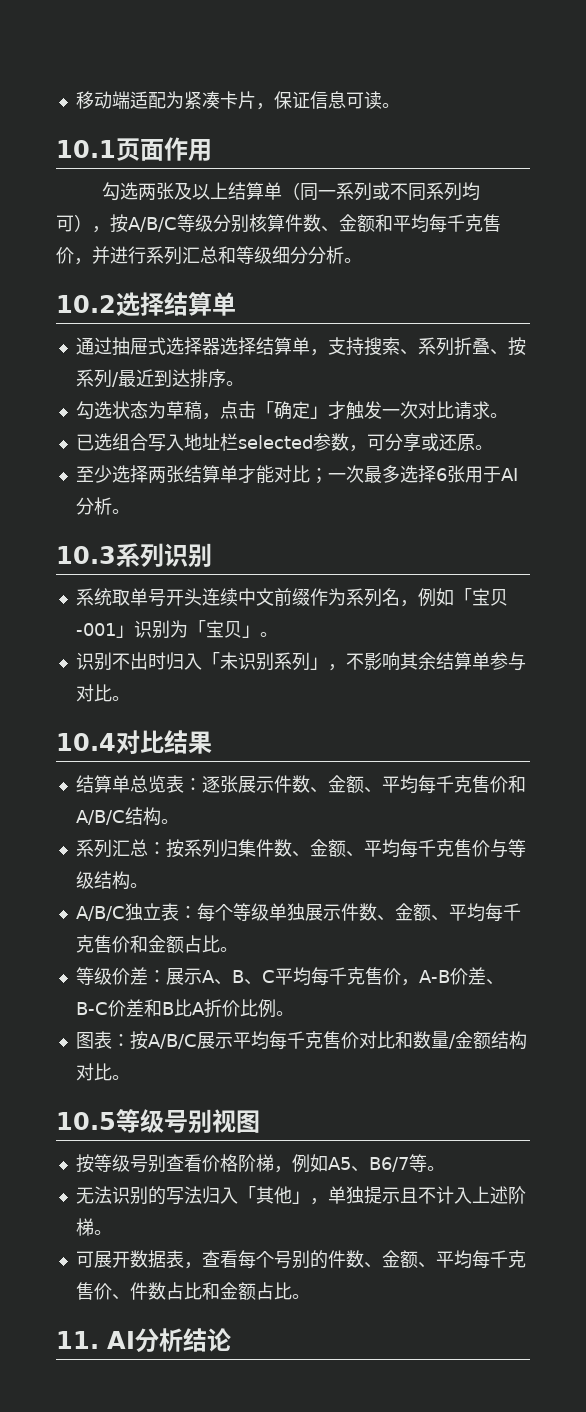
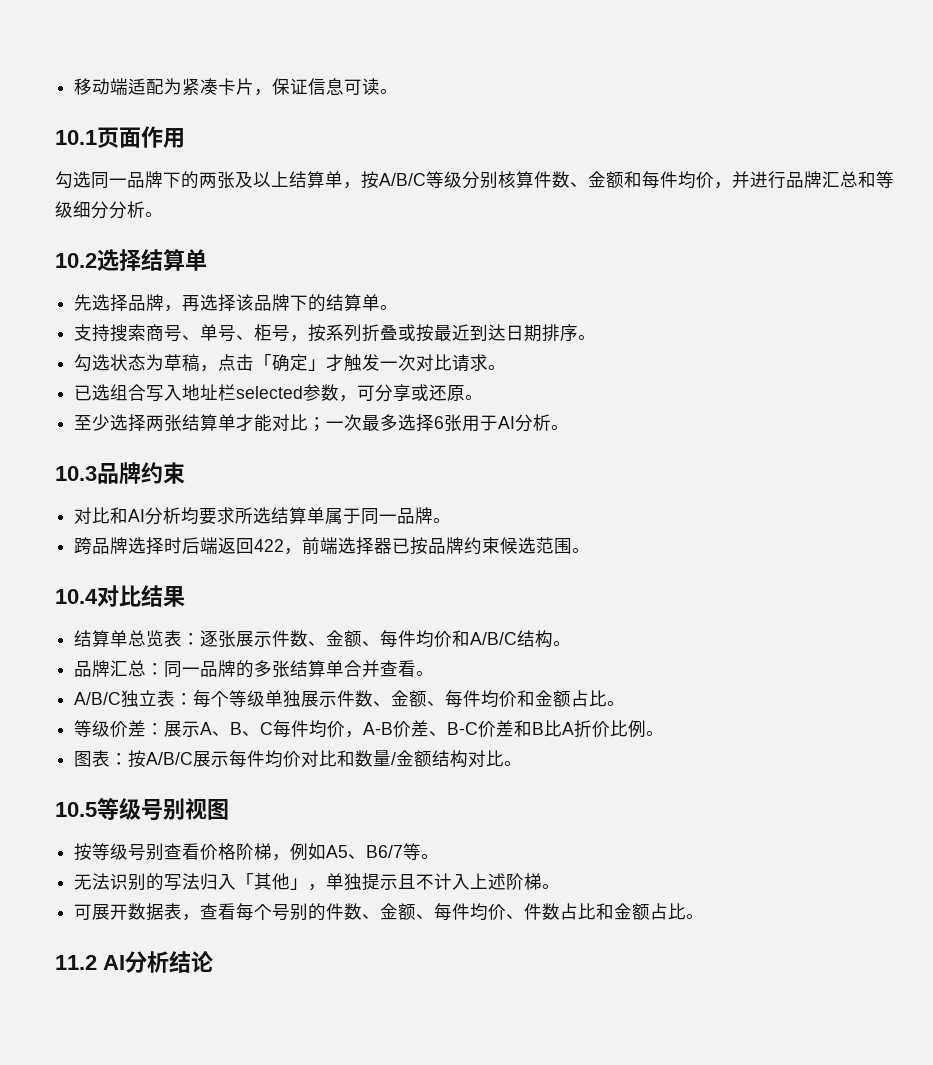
(139, 191) none -> [91,171,199,189] 同一品牌下的
[282,182,481,201] [56,214,92,232] （同一系列或不同系列均可） -> (343, 179) none
[393,214,501,233] 平均每千克售 -> [642,171,696,189] 每件均
[146,246,182,265] 系列 -> [786,171,822,188] 品牌
[75,337,526,356] [75,369,119,388] 通过抽屉式选择器选择结算单，支持搜索、系列折叠、按系列/ -> [74,294,399,312] [74,324,435,342] 先选择品牌，再选择该品牌下的结算单。 // 支持搜索商号、单号、柜号，按系列折叠或按
(190, 378) none -> [506,324,543,342] 日期
[116,543,212,567] [75,588,508,607] [75,620,278,639] [75,652,526,671] [75,684,112,702] 系列识别 // 系统取单号开头连续中文前缀作为系列名，例如「宝贝-001」识别为「宝贝」。 // 识别不出时归入「未识别系列」，不影响其余结算单参与对比 -> [97,462,185,484] [74,507,452,525] [74,537,573,555] 品牌约束 // 对比和AI分析均要求所选结算单属于同一品牌。 // 跨品牌选择时后端返回422，前端选择器已按品牌约束候选范围
[381,775,490,794] 平均每千克售 -> [380,630,435,648] 每件均
[75,839,526,858] [75,871,130,890] 系列汇总：按系列归集件数、金额、平均每千克售价与等级结构 -> [74,660,417,678] 品牌汇总：同一品牌的多张结算单合并查看
[448,903,521,922] [75,935,112,953] 平均每千克售 -> [445,690,500,708] 每件均
[274,967,383,986] 平均每千克售 -> [273,720,328,738] 每件均
[232,1031,341,1050] 平均每千克售 -> [229,750,284,768] 每件均
[435,1250,526,1269] [75,1282,94,1300] 平均每千克售 -> [434,903,489,921] 每件均
[56,1331,99,1349] 11. -> [55,955,97,970] 11.2

